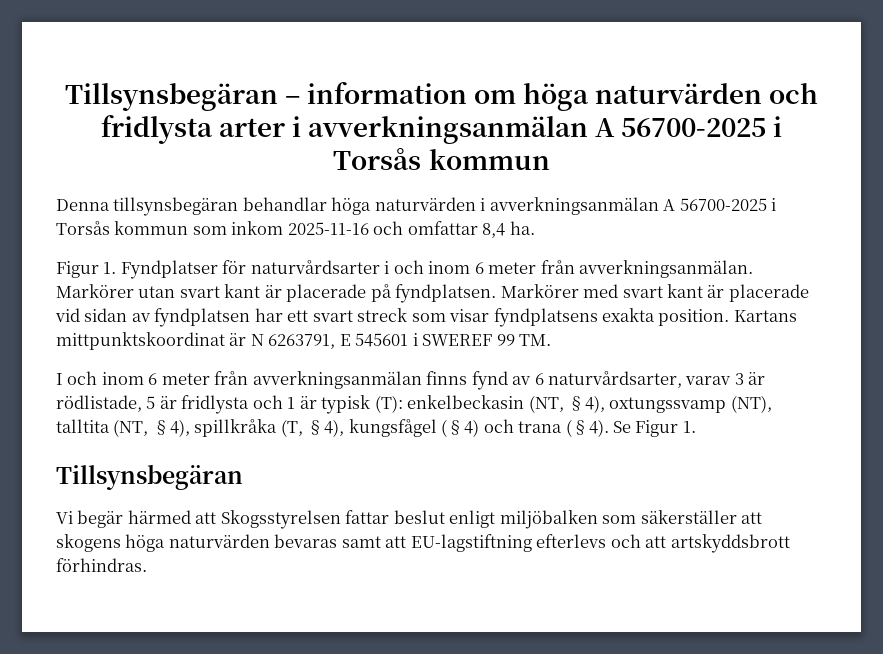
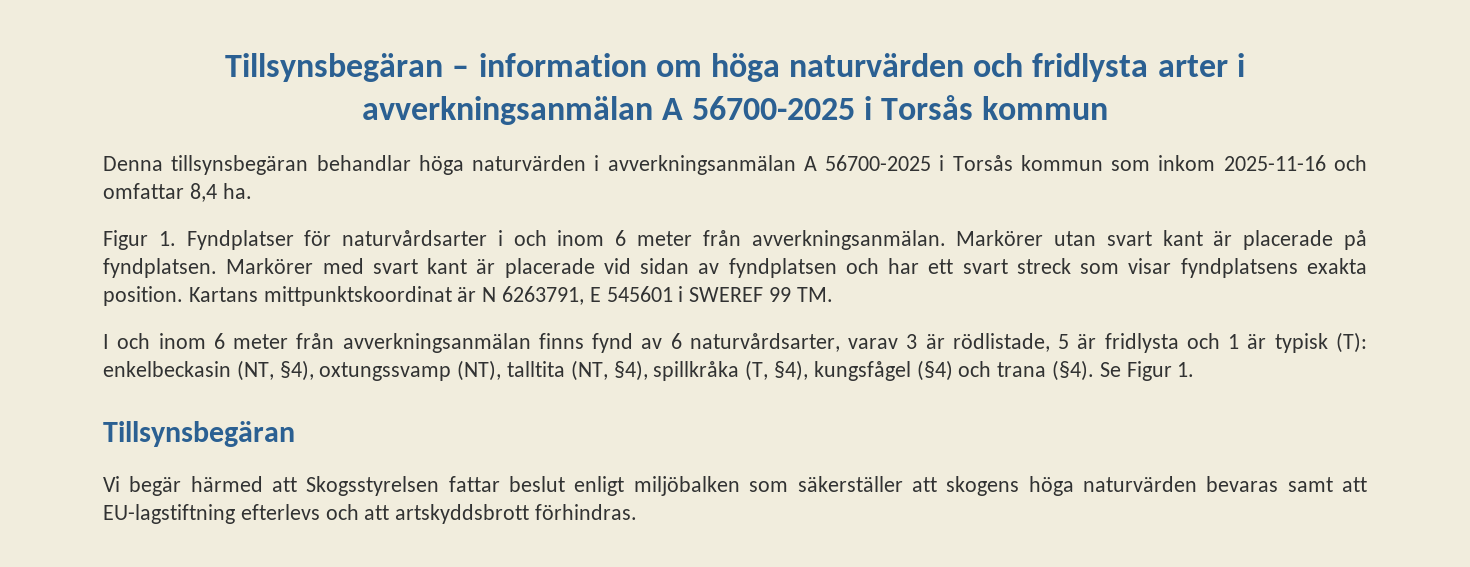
(251, 317) none -> [845,258,879,274] och

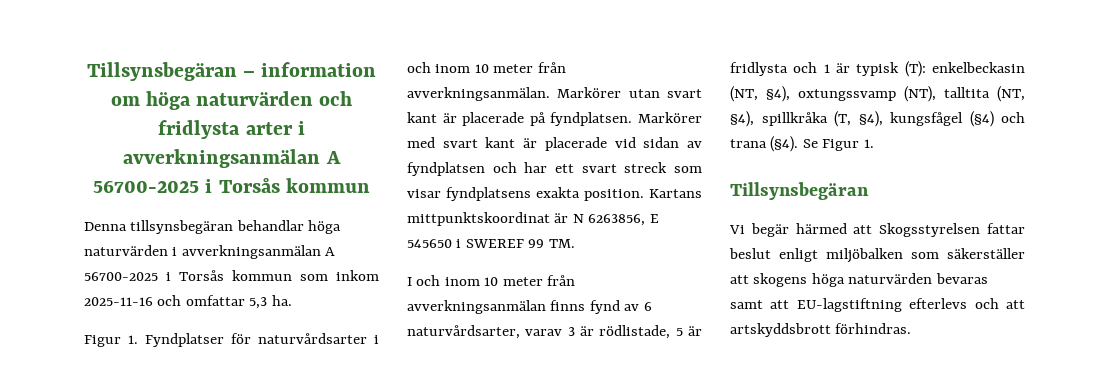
[189,183,217,202] 8,4 -> [249,297,268,309] 5,3
[615,230,627,246] 6 -> [474,64,489,73] 10
[502,286,673,305] 6263791, E 545601 -> [588,214,659,226] [407,239,452,248] 6263856, E 545650
[213,333,225,349] 6 -> [484,277,499,286] 10

